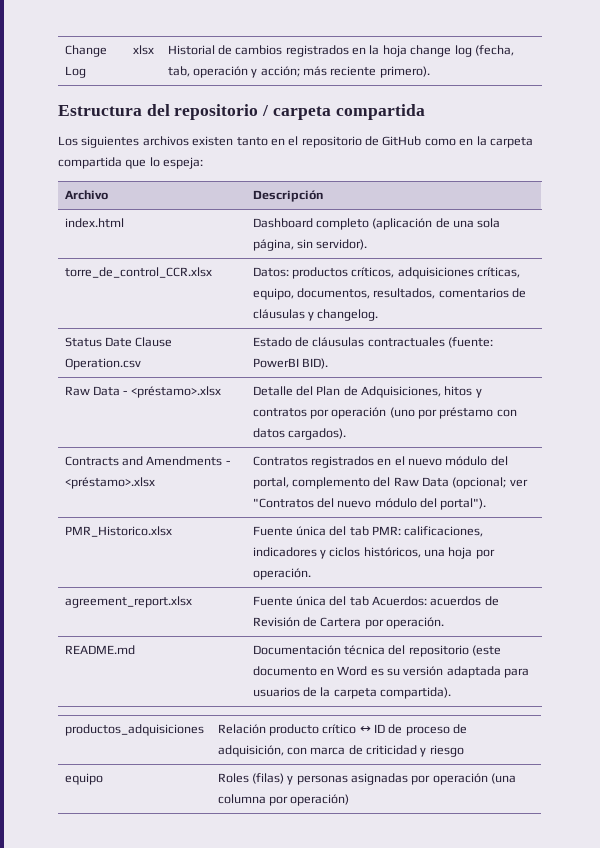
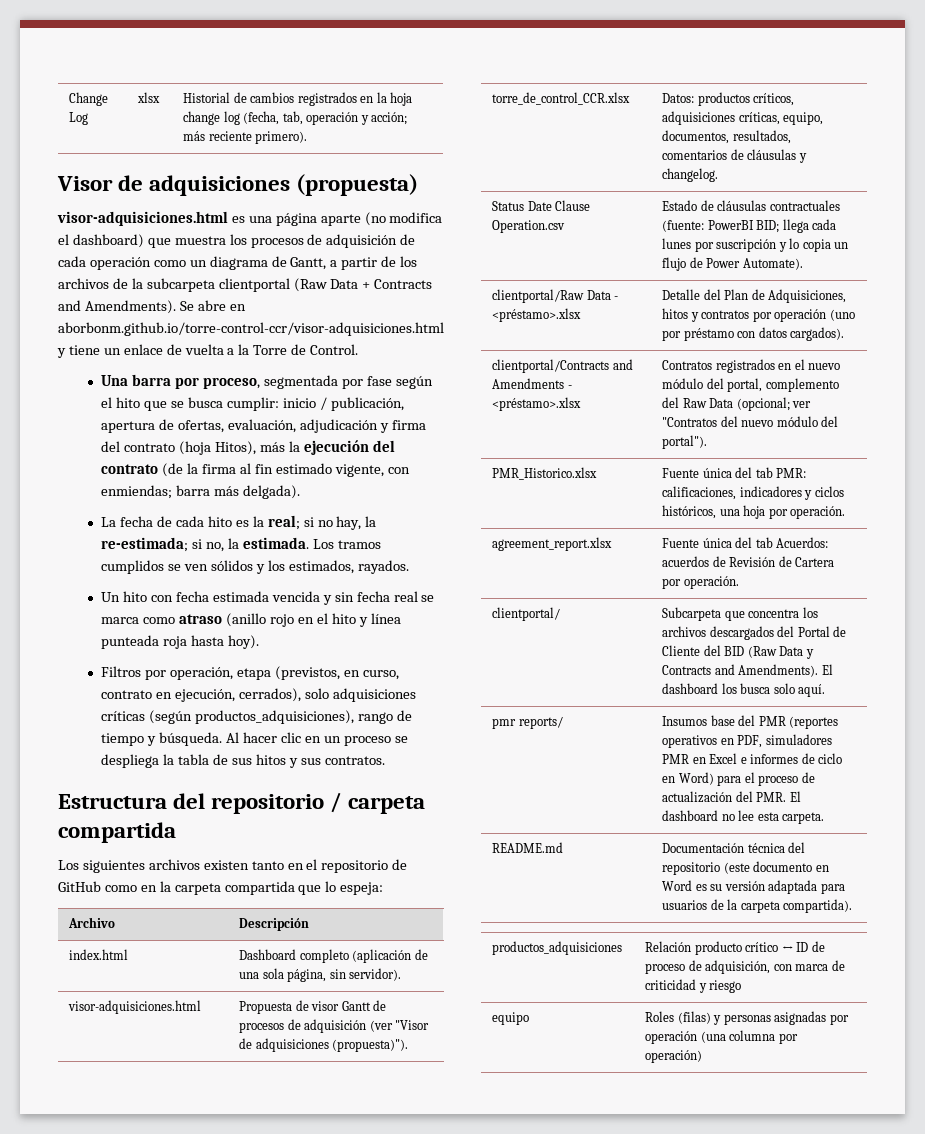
(430, 72) none -> [57,174,419,196] [57,211,443,226] [58,234,416,248] [58,256,418,270] [58,278,433,292] [58,300,246,314] [58,322,444,336] [57,344,359,358] [101,374,433,389] [101,397,404,411] [101,419,426,433] [101,440,395,455] [101,463,410,477] [101,485,301,499] [101,515,377,530] [101,537,381,552] [101,560,409,574] [101,591,435,605] [101,613,401,627] [101,635,260,649] [101,666,399,680] [101,688,416,702] [101,710,412,724] [101,732,408,746] [101,754,385,768] // Visor de adquisiciones (propuesta) // visor-adquisiciones.html es una página aparte (no modifica el dashboard) que muestra los procesos de adquisición de cada operación como un diagrama de Gantt, a partir de los archivos de la subcarpeta clientportal (Raw Data + Contracts and Amendments). Se abre en aborbonm.github.io/torre-control-ccr/visor-adquisiciones.html y tiene un enlace de vuelta a la Torre de Control. // Una barra por proceso, segmentada por fase según el hito que se busca cumplir: inicio / publicación, apertura de ofertas, evaluación, adjudicación y firma del contrato (hoja Hitos), más la ejecución del contrato (de la firma al fin estimado vigente, con enmiendas; barra más delgada). // La fecha de cada hito es la real; si no hay, la re-estimada; si no, la estimada. Los tramos cumplidos se ven sólidos y los estimados, rayados. // Un hito con fecha estimada vencida y sin fecha real se marca como atraso (anillo rojo en el hito y línea punteada roja hasta hoy). // Filtros por operación, etapa (previstos, en curso, contrato en ejecución, cerrados), solo adquisiciones críticas (según productos_adquisiciones), rango de tiempo y búsqueda. Al hacer clic en un proceso se despliega la tabla de sus hitos y sus contratos.
(368, 244) none -> [68,1000,202,1014] [239,1000,387,1014] [239,1019,430,1033] [239,1038,409,1052] // visor-adquisiciones.html | Propuesta de visor Gantt de procesos de adquisición (ver "Visor de adquisiciones (propuesta)").
[301,358,328,369] [64,386,90,396] BID). // Raw -> [756,219,837,233] [662,238,849,252] [662,257,803,271] [492,289,585,303] BID; llega cada lunes por suscripción y lo copia un flujo de Power Automate). // clientportal/Raw
[64,456,119,466] Contracts -> [492,359,610,373] clientportal/Contracts
(445, 623) none -> [492,607,561,621] [662,607,818,621] [662,626,847,640] [662,645,814,659] [662,664,833,677] [662,683,826,697] [492,716,563,729] [662,715,839,729] [662,734,832,748] [662,753,843,764] [662,772,815,786] [662,791,801,803] [662,810,825,824] // clientportal/ | Subcarpeta que concentra los archivos descargados del Portal de Cliente del BID (Raw Data y Contracts and Amendments). El dashboard los busca solo aquí. // pmr reports/ | Insumos base del PMR (reportes operativos en PDF, simuladores PMR en Excel e informes de ciclo en Word) para el proceso de actualización del PMR. El dashboard no lee esta carpeta.

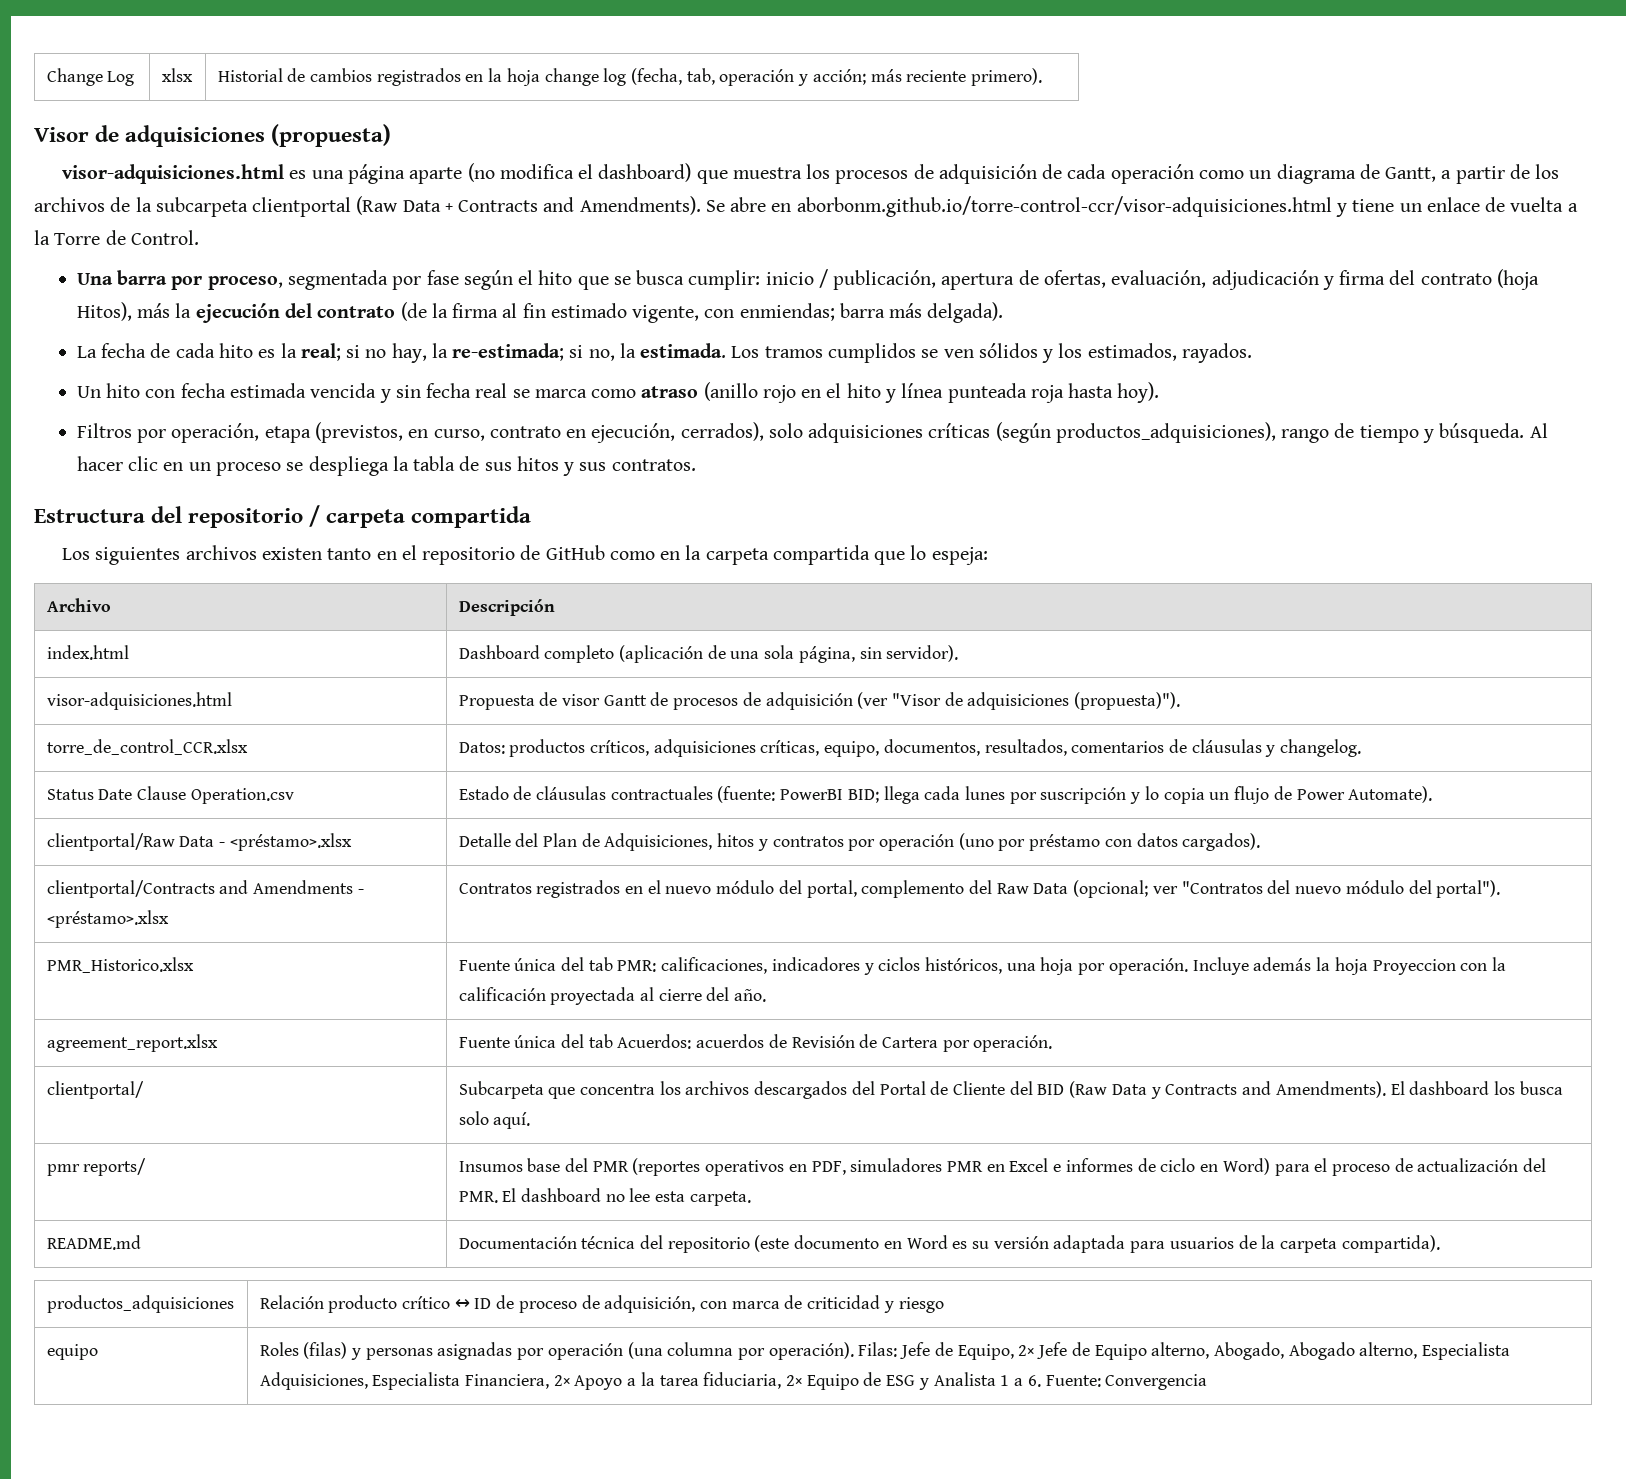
(846, 512) none -> [1192,957,1507,975] [458,987,767,1005] Incluye además la hoja Proyeccion con la calificación proyectada al cierre del año.
[645,1050,703,1063] operación) -> [768,1342,1511,1360] [259,1372,1208,1390] operación). Filas: Jefe de Equipo, 2× Jefe de Equipo alterno, Abogado, Abogado alterno, Especialista Adquisiciones, Especialista Financiera, 2× Apoyo a la tarea fiduciaria, 2× Equipo de ESG y Analista 1 a 6. Fuente: Convergencia

